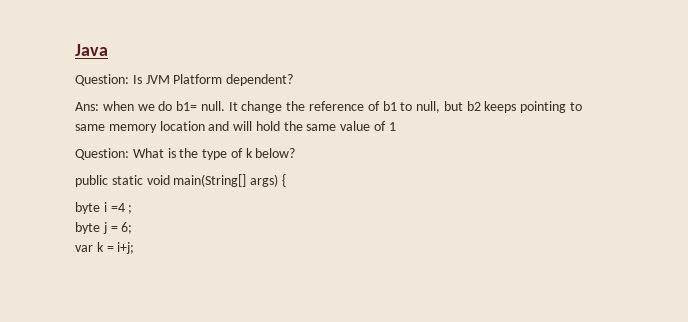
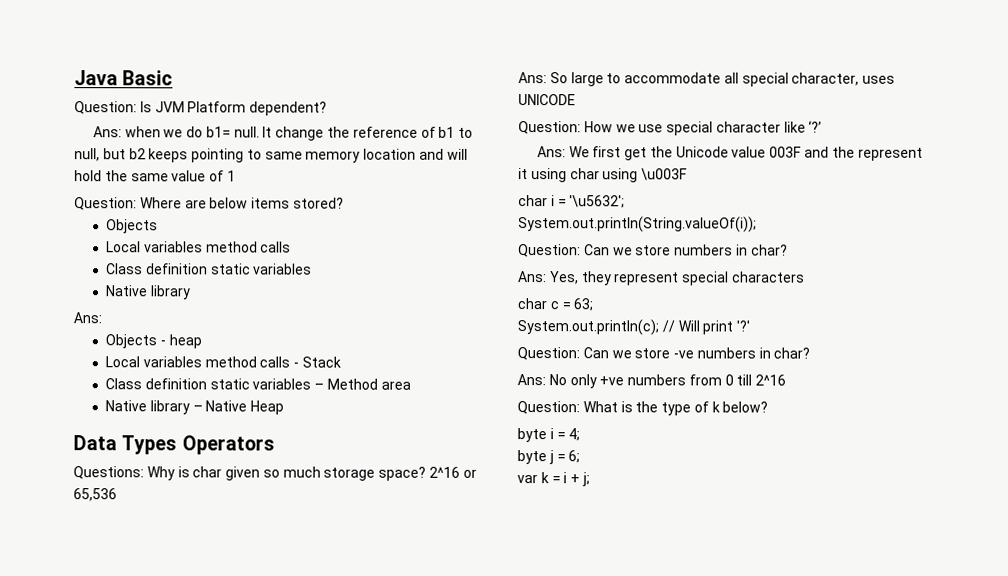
(108, 50) none -> [122,70,174,86] Basic
(396, 126) none -> [74,197,344,211] [105,219,158,234] [105,241,292,253] [105,263,313,275] [104,285,191,300] [73,312,102,324] [104,334,202,349] [104,356,341,368] [104,378,411,390] [104,400,285,415] [73,435,275,455] [73,466,477,481] [73,488,117,502] [518,72,896,87] [518,94,576,106] [518,120,823,136] [536,146,923,161] [518,168,688,183] [518,195,626,209] [518,216,757,233] [518,244,788,258] [518,271,805,286] [517,298,594,312] [517,319,751,336] [517,347,811,361] [517,374,787,389] // Question: Where are below items stored? // Objects // Local variables method calls // Class definition static variables // Native library // Ans: // Objects - heap // Local variables method calls - Stack // Class definition static variables – Method area // Native library – Native Heap // Data Types Operators // Questions: Why is char given so much storage space? 2^16 or 65,536 // Ans: So large to accommodate all special character, uses UNICODE // Question: How we use special character like ‘?’ // Ans: We first get the Unicode value 003F and the represent it using char using \u003F // char i = '\u5632'; // System.out.println(String.valueOf(i)); // Question: Can we store numbers in char? // Ans: Yes, they represent special characters // char c = 63; // System.out.println(c); // Will print '?' // Question: Can we store -ve numbers in char? // Ans: No only +ve numbers from 0 till 2^16
[75,174,286,187] // public static void main(String[] args) { -> (769, 407) none
[110,203,133,214] =4 ; -> [556,428,581,442] = 4;
[117,242,135,254] i+j; -> [563,472,590,487] i + j;

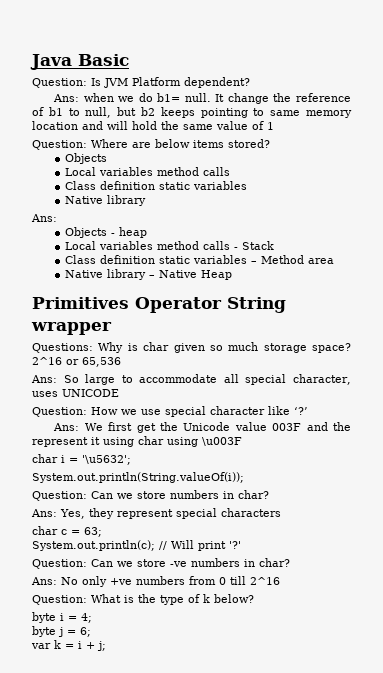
[73,435,275,455] Data Types Operators -> [32,297,286,313] [31,322,112,335] Primitives Operator String wrapper

